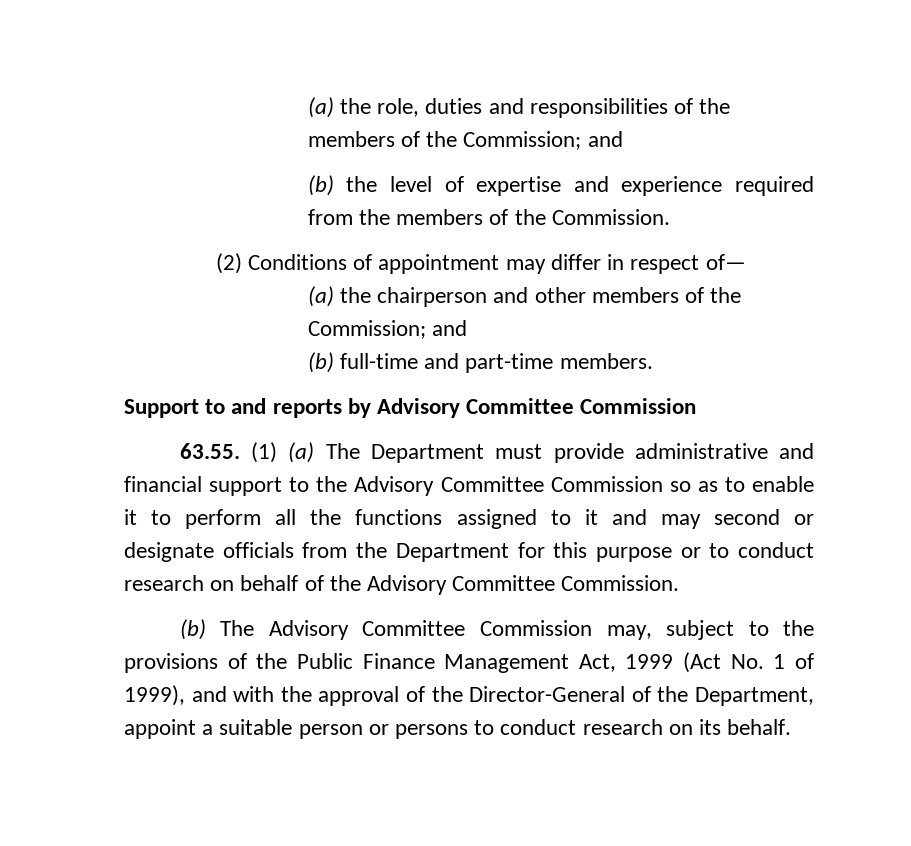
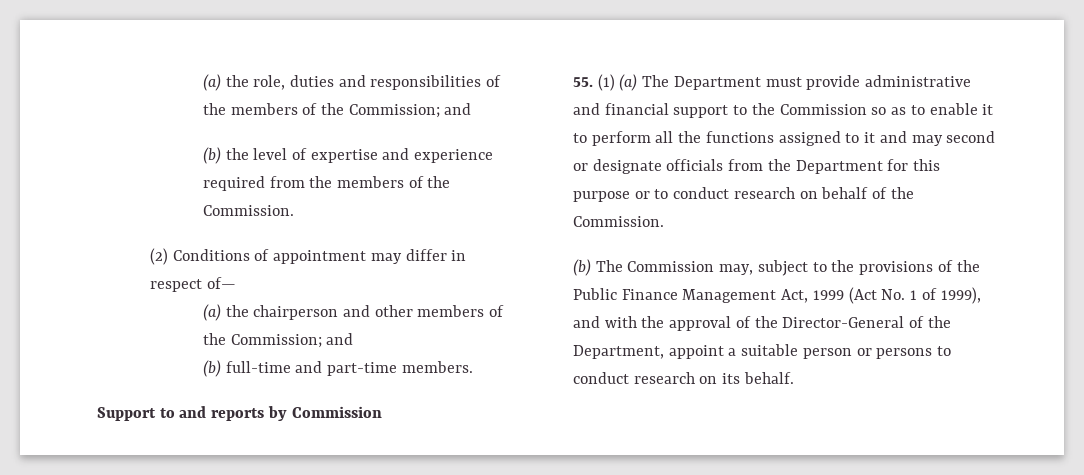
[377,398,575,418] Advisory Committee -> (287, 413) none
[179,443,240,459] 63.55. -> [573,77,593,87] 55.
[354,476,544,496] Advisory Committee -> (775, 109) none
[367,575,556,595] Advisory Committee -> (914, 193) none
[268,620,466,640] Advisory Committee -> (623, 266) none

